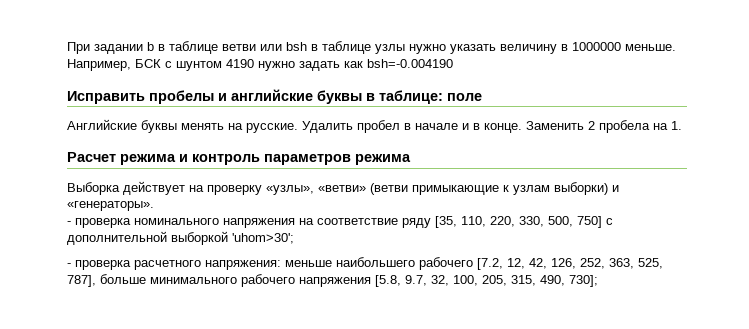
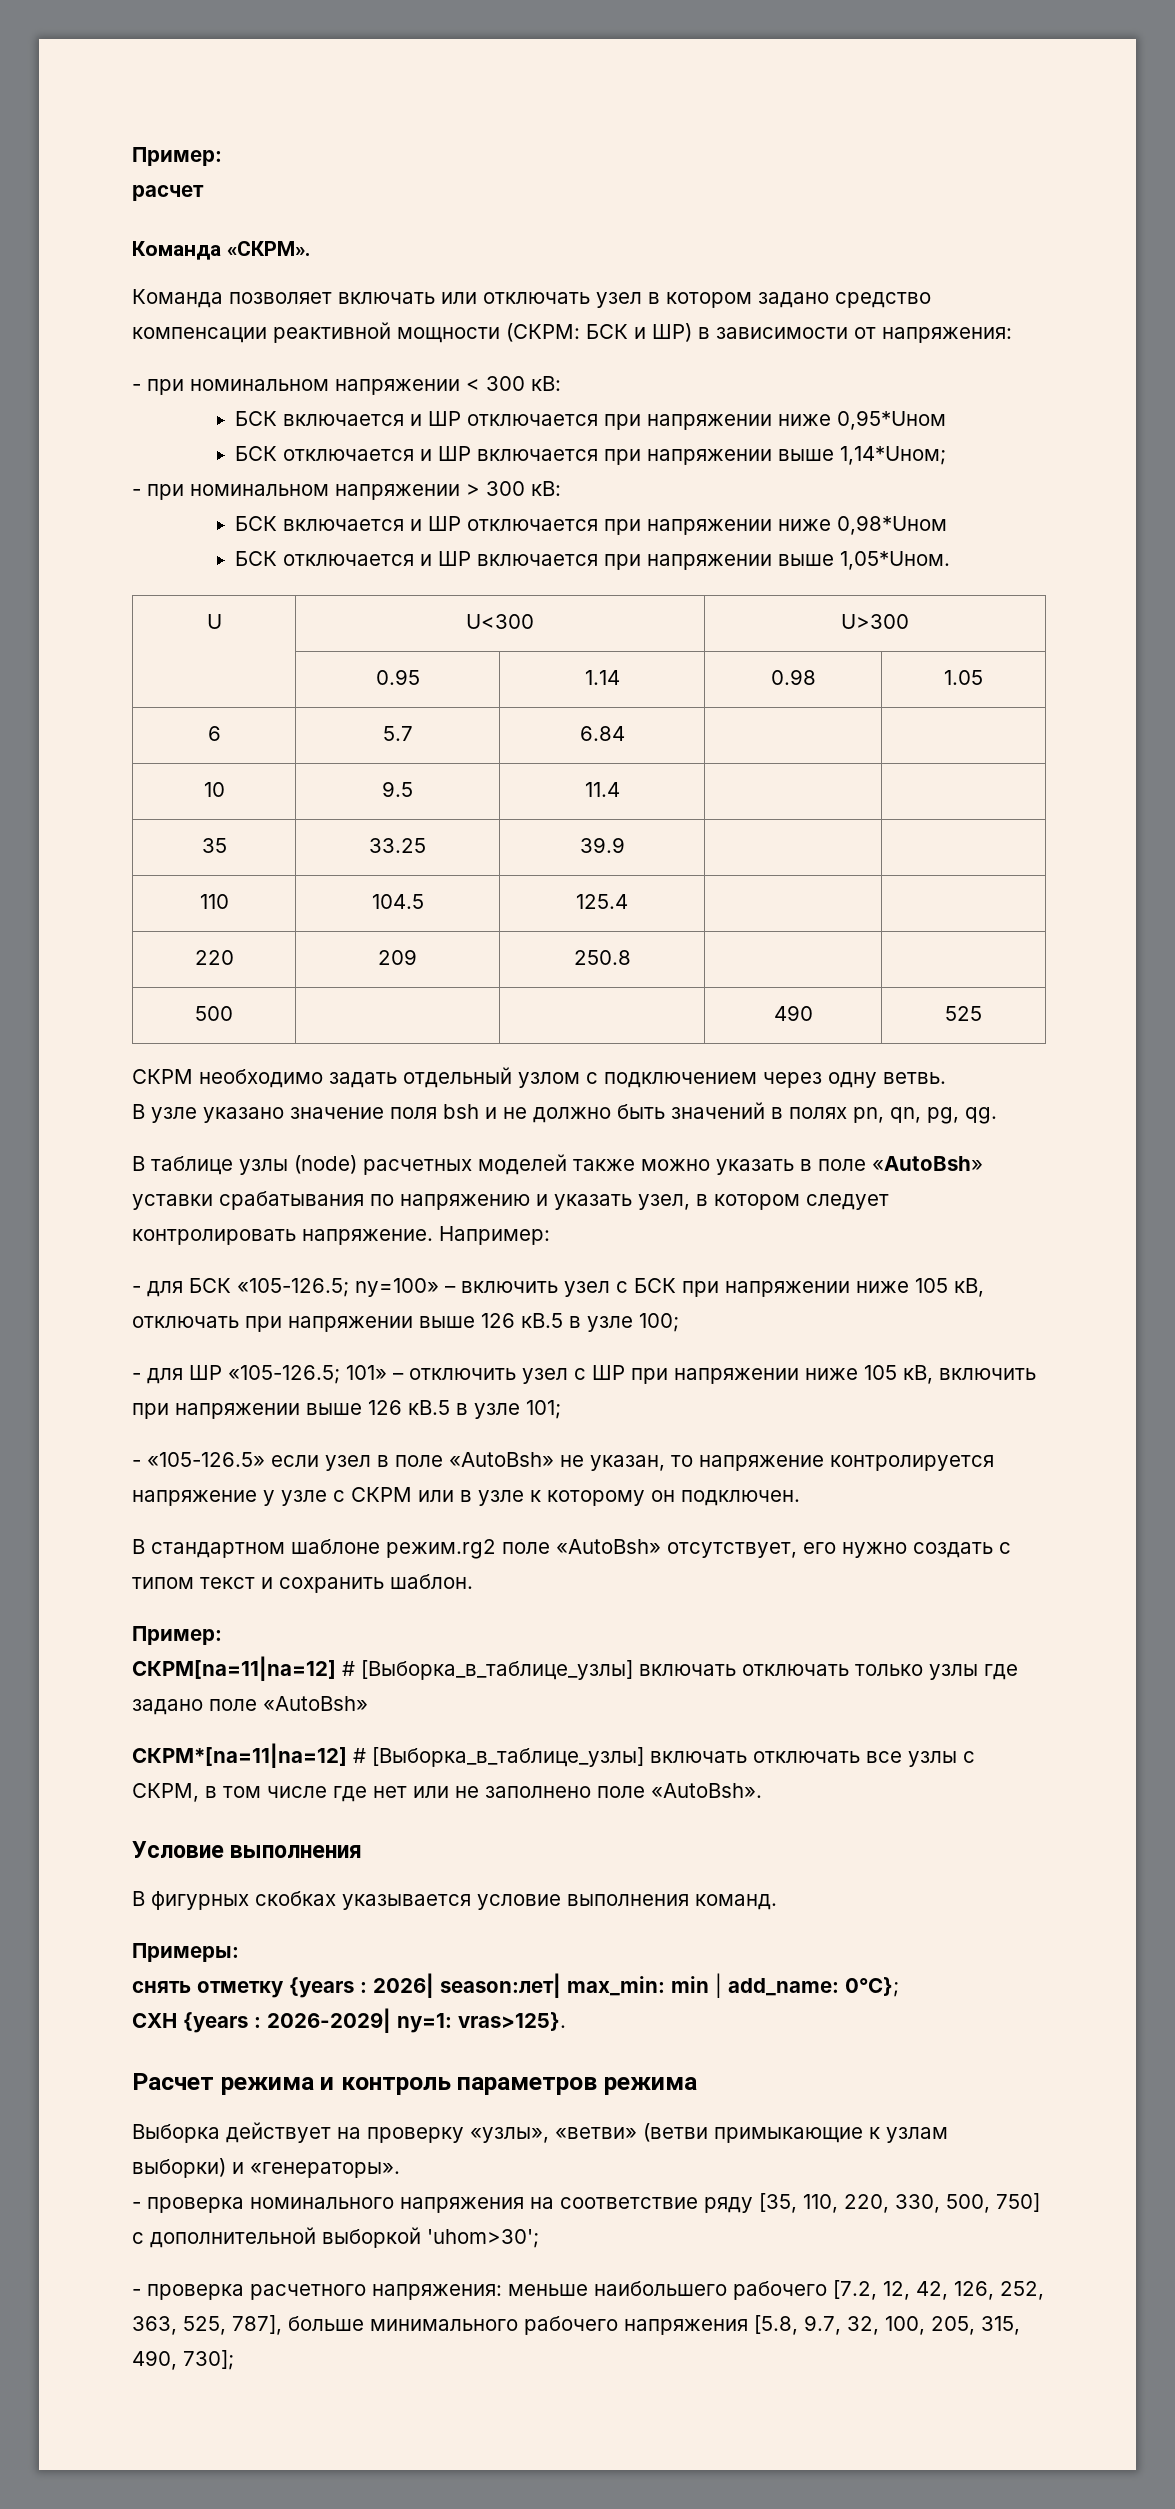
[67,41,676,54] [67,59,453,71] [67,89,482,104] [67,119,682,133] При задании b в таблице ветви или bsh в таблице узлы нужно указать величину в 1000000 меньше. Например, БСК с шунтом 4190 нужно задать как bsh=-0.004190 // Исправить пробелы и английские буквы в таблице: поле // Английские буквы менять на русские. Удалить пробел в начале и в конце. Заменить 2 пробела на 1. -> [132,147,222,166] [132,185,204,201] [132,241,310,260] [132,289,931,308] [132,322,1012,343] [132,376,561,395] [235,410,947,430] [235,446,947,465] [132,481,561,500] [235,515,948,535] [235,551,951,570] [206,614,222,629] [466,614,534,629] [841,614,909,629] [375,669,420,685] [584,670,620,685] [770,669,816,685] [944,670,983,685] [207,726,221,741] [382,726,413,741] [579,726,625,741] [203,782,225,797] [382,781,413,797] [584,782,620,797] [201,838,227,853] [369,838,426,853] [579,837,625,853] [199,894,229,909] [371,894,424,909] [576,894,628,909] [194,950,234,965] [378,949,417,965] [573,950,631,965] [195,1006,233,1021] [773,1005,813,1021] [945,1006,982,1021] [132,1067,946,1088] [132,1102,997,1124] [132,1154,983,1175] [132,1191,889,1210] [132,1226,550,1245] [132,1278,984,1297] [132,1313,679,1332] [132,1365,1036,1384] [132,1400,561,1419] [132,1452,994,1471] [132,1487,800,1506] [132,1539,1011,1559] [132,1574,473,1593] [132,1626,222,1645] [132,1656,1018,1681] [132,1696,368,1715] [132,1743,975,1768] [132,1783,762,1802] [132,1841,363,1858] [132,1891,777,1910] [132,1943,239,1962] [132,1973,899,1998] [132,2008,566,2033] Пример: // расчет // Команда «СКРМ». // Команда позволяет включать или отключать узел в котором задано средство компенсации реактивной мощности (СКРМ: БСК и ШР) в зависимости от напряжения: // - при номинальном напряжении < 300 кВ: // БСК включается и ШР отключается при напряжении ниже 0,95*Uном // БСК отключается и ШР включается при напряжении выше 1,14*Uном; // - при номинальном напряжении > 300 кВ: // БСК включается и ШР отключается при напряжении ниже 0,98*Uном // БСК отключается и ШР включается при напряжении выше 1,05*Uном. // U | U<300 | U>300 // | 0.95 | 1.14 | 0.98 | 1.05 // 6 | 5.7 | 6.84 | | // 10 | 9.5 | 11.4 | | // 35 | 33.25 | 39.9 | | // 110 | 104.5 | 125.4 | | // 220 | 209 | 250.8 | | // 500 | | | 490 | 525 // СКРМ необходимо задать отдельный узлом с подключением через одну ветвь. // В узле указано значение поля bsh и не должно быть значений в полях pn, qn, pg, qg. // В таблице узлы (node) расчетных моделей также можно указать в поле «AutoBsh» уставки срабатывания по напряжению и указать узел, в котором следует контролировать напряжение. Например: // - для БСК «105-126.5; ny=100» – включить узел с БСК при напряжении ниже 105 кВ, отключать при напряжении выше 126 кВ.5 в узле 100; // - для ШР «105-126.5; 101» – отключить узел с ШР при напряжении ниже 105 кВ, включить при напряжении выше 126 кВ.5 в узле 101; // - «105-126.5» если узел в поле «AutoBsh» не указан, то напряжение контролируется напряжение у узле с СКРМ или в узле к которому он подключен. // В стандартном шаблоне режим.rg2 поле «AutoBsh» отсутствует, его нужно создать с типом текст и сохранить шаблон. // Пример: // СКРМ[na=11|na=12] # [Выборка_в_таблице_узлы] включать отключать только узлы где задано поле «AutoBsh» // СКРМ*[na=11|na=12] # [Выборка_в_таблице_узлы] включать отключать все узлы с СКРМ, в том числе где нет или не заполнено поле «AutoBsh». // Условие выполнения // В фигурных скобках указывается условие выполнения команд. // Примеры: // снять отметку {years : 2026| season:лет| max_min: min | add_name: 0°C}; // СХН {years : 2026-2029| ny=1: vras>125}.

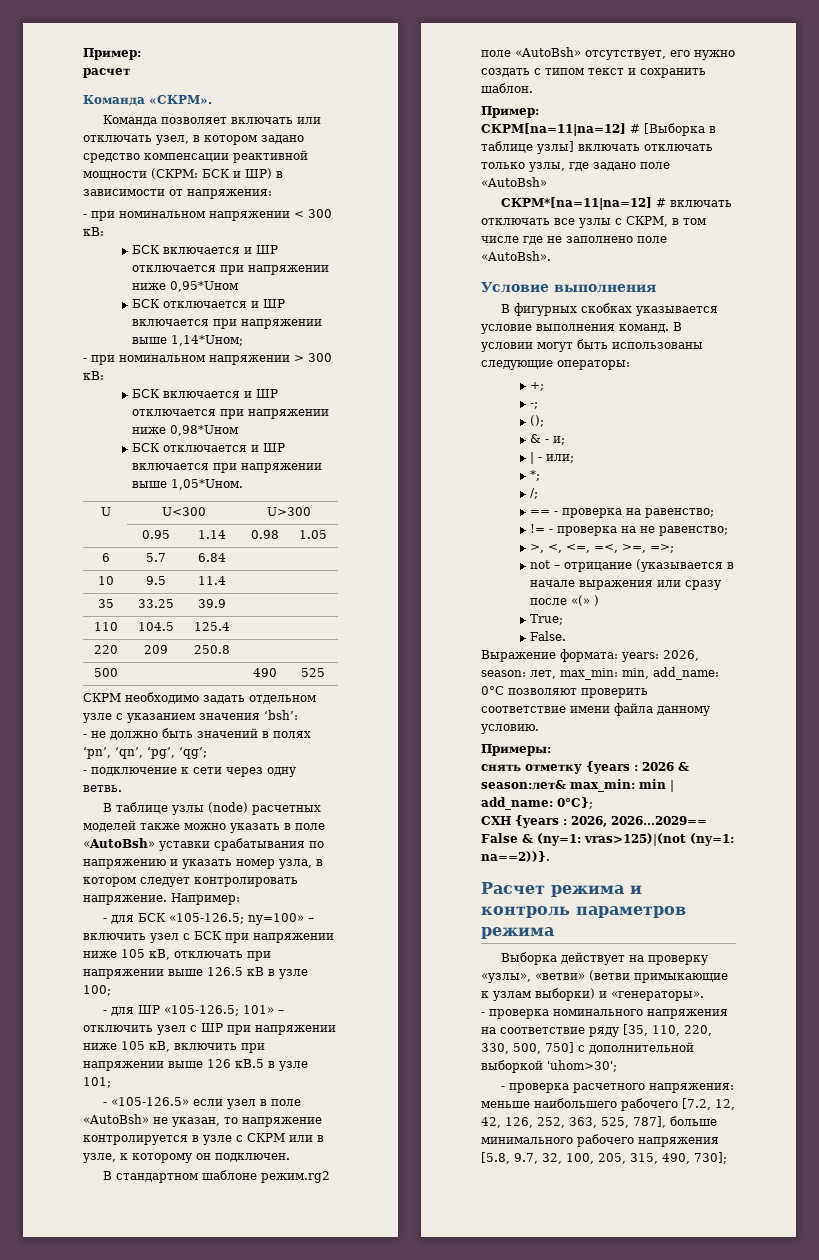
[596,292,642,308] узел -> [156,135,189,145] узел,
[403,1067,946,1088] [132,1104,497,1123] отдельный узлом с подключением через одну ветвь. // В узле указано значение поля bsh и -> [249,695,316,704] [83,710,298,723] [83,734,87,738] отдельном узле с указанием значения ‘bsh’: // -
[853,1107,997,1124] pn, qn, pg, qg. -> [83,747,207,759] [83,767,296,777] [83,785,122,792] ‘pn’, ‘qn’, ‘pg’, ‘qg’; // - подключение к сети через одну ветвь.
[638,1194,690,1210] узел, -> [236,859,312,869] номер узла,
[481,1313,563,1328] 126 кВ.5 -> [207,967,264,976] 126.5 кВ
[132,1490,275,1506] напряжение у -> [192,1135,199,1142] в
[478,1490,524,1506] узле -> [83,1153,116,1163] узле,
[361,1660,633,1680] [Выборка_в_таблице_узлы] -> [644,123,716,136] [481,141,574,154] [Выборка в таблице узлы]
[929,1664,978,1680] узлы -> [529,162,565,172] узлы,
[372,1747,644,1767] [Выборка_в_таблице_узлы] -> (666, 202) none
[373,1786,449,1798] нет или -> (543, 240) none
(777, 1902) none -> [673,322,682,331] [481,339,703,352] [481,360,630,370] [529,382,544,391] [529,402,538,409] [529,415,544,427] [529,434,565,445] [529,452,574,464] [529,470,540,481] [529,488,538,499] [529,508,714,518] [529,524,728,536] [529,544,674,553] [529,559,734,572] [529,580,721,590] [529,595,599,606] [529,614,563,625] [529,631,566,641] [481,649,699,662] [481,667,719,680] [481,686,648,698] [481,703,710,716] [481,724,539,734] В условии могут быть использованы следующие операторы: // +; // -; // (); // & - и; // | - или; // *; // /; // == - проверка на равенство; // != - проверка на не равенство; // >, <, <=, =<, >=, =>; // not – отрицание (указывается в начале выражения или сразу после «(» ) // True; // False. // Выражение формата: years: 2026, season: лет, max_min: min, add_name: 0°C позволяют проверить соответствие имени файла данному условию.
[373,1973,561,1998] 2026| season:лет| -> [642,762,689,771] [481,780,566,790] 2026 & season:лет&
[267,2008,566,2033] 2026-2029| ny=1: vras>125}. -> [571,816,707,827] [481,833,734,846] [481,851,550,862] 2026, 2026…2029== False & (ny=1: vras>125)|(not (ny=1: na==2))}.

